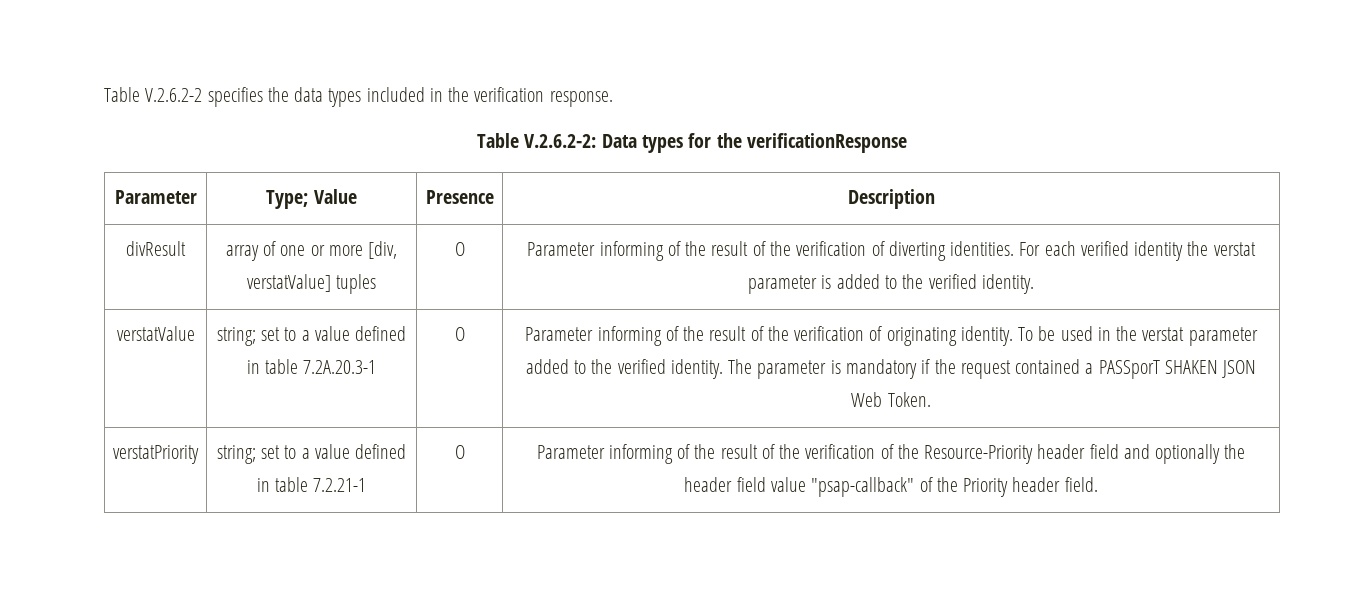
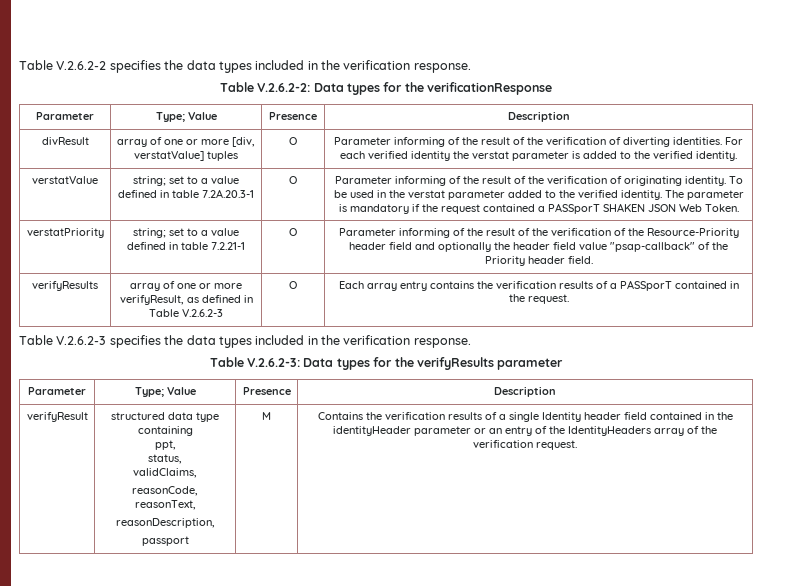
(1098, 484) none -> [32,281,98,291] [130,281,242,291] [119,295,253,305] [149,309,223,317] [289,281,297,289] [338,280,739,291] [508,294,569,304] [19,335,471,348] [209,357,564,370] [28,387,86,395] [134,387,196,397] [242,387,291,395] [494,386,556,397] [26,412,88,422] [111,412,219,422] [137,426,193,436] [154,440,176,450] [148,454,182,464] [133,468,197,478] [132,486,198,496] [134,500,196,510] [115,518,215,528] [141,536,189,546] [262,412,271,420] [317,412,733,422] [333,426,717,436] [473,440,577,450] // verifyResults | array of one or more verifyResult, as defined in Table V.2.6.2-3 | O | Each array entry contains the verification results of a PASSporT contained in the request. // Table V.2.6.2-3 specifies the data types included in the verification response. // Table V.2.6.2-3: Data types for the verifyResults parameter // Parameter | Type; Value | Presence | Description // verifyResult | structured data type containing // ppt, // status, // validClaims, // reasonCode, reasonText, // reasonDescription, // passport | M | Contains the verification results of a single Identity header field contained in the identityHeader parameter or an entry of the IdentityHeaders array of the verification request.

